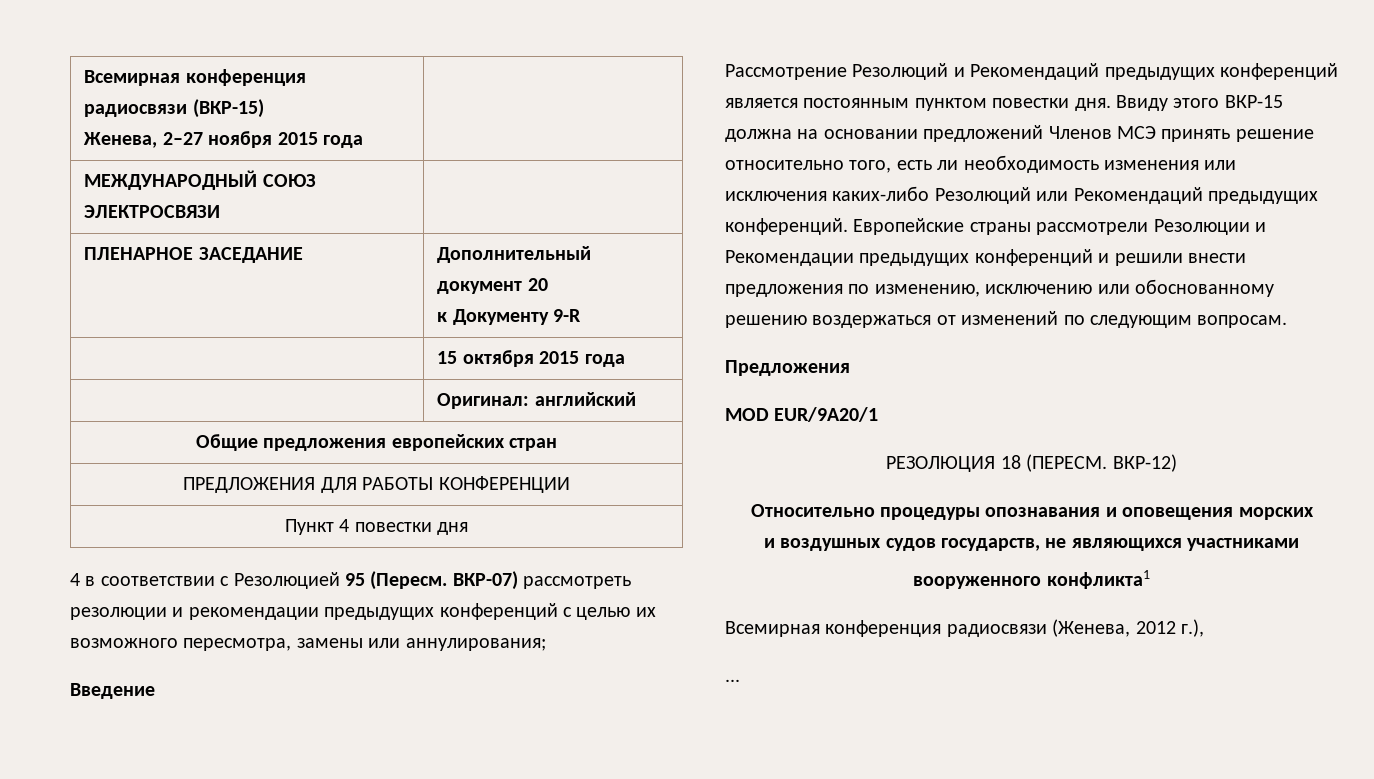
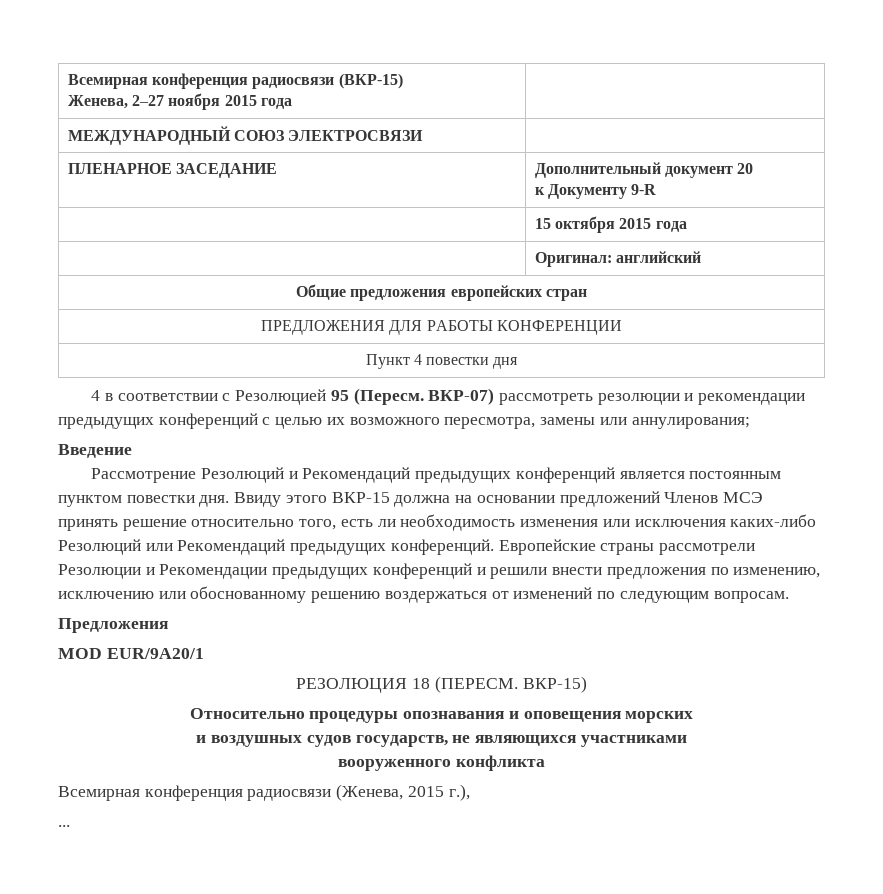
[1112,454,1177,472] ВКР-12) -> [522,676,587,693] ВКР-15)
[1046,570,1150,589] конфликта1 -> [455,755,545,771] конфликта
[1135,621,1176,634] 2012 -> [407,786,444,797] 2015

